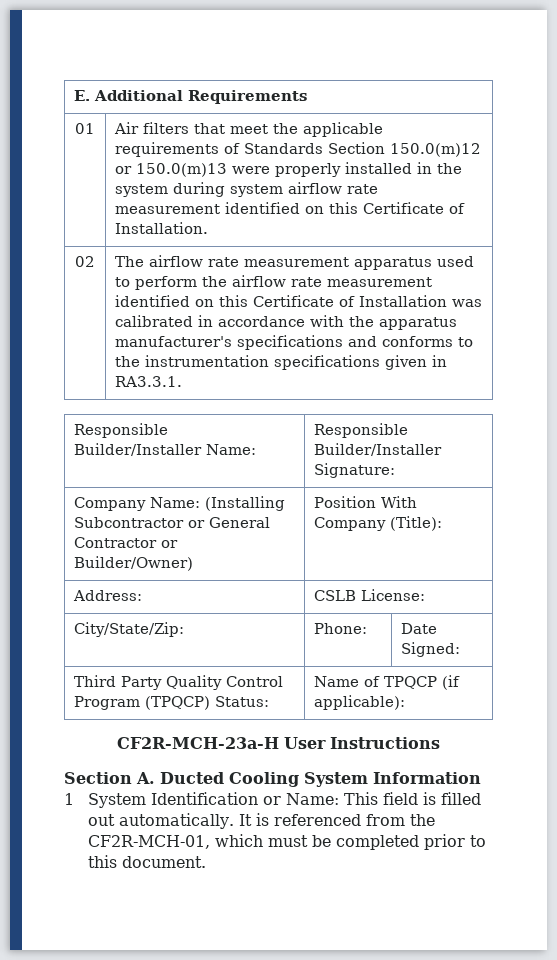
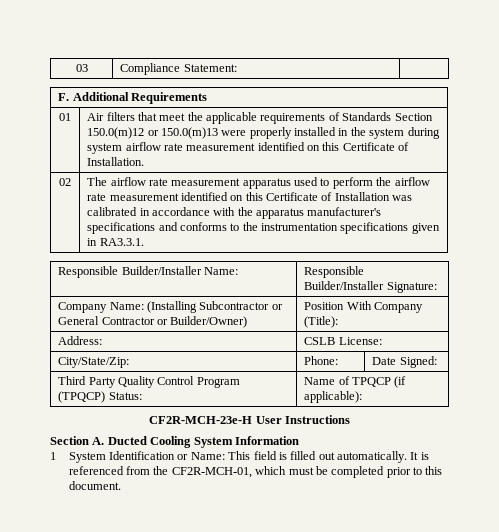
[74,90,91,101] E. -> [75,64,88,72] [120,63,237,75] [58,93,70,101] 03 | Compliance Statement: | // F.
[117,737,279,749] CF2R-MCH-23a-H -> [149,416,253,424] CF2R-MCH-23e-H

